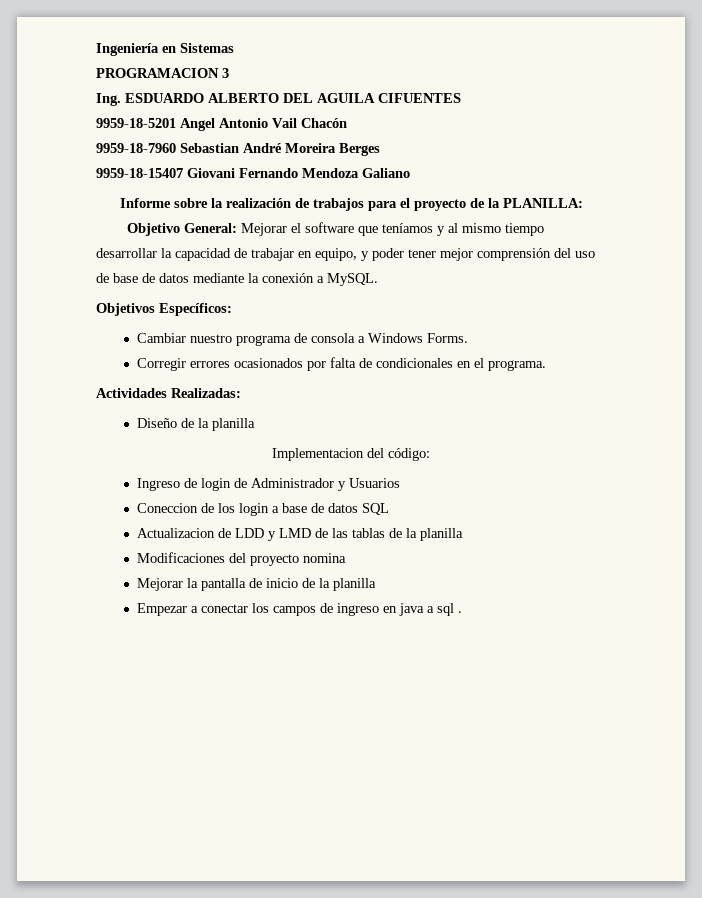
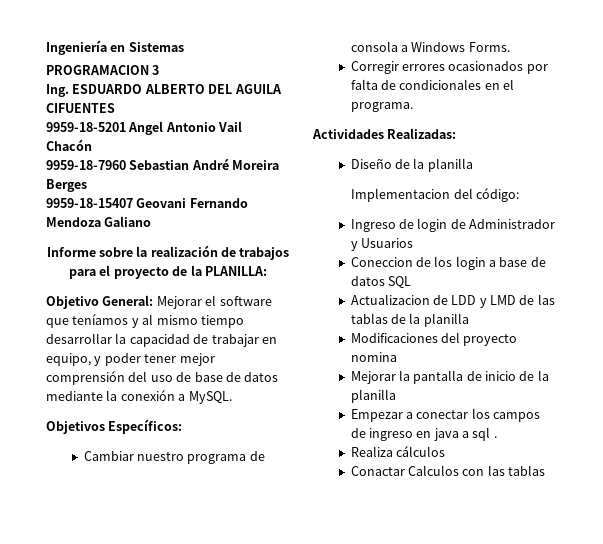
[187,168,235,178] Giovani -> [136,198,187,208] Geovani
(462, 612) none -> [350,446,445,457] [350,465,546,476] // Realiza cálculos // Conactar Calculos con las tablas

